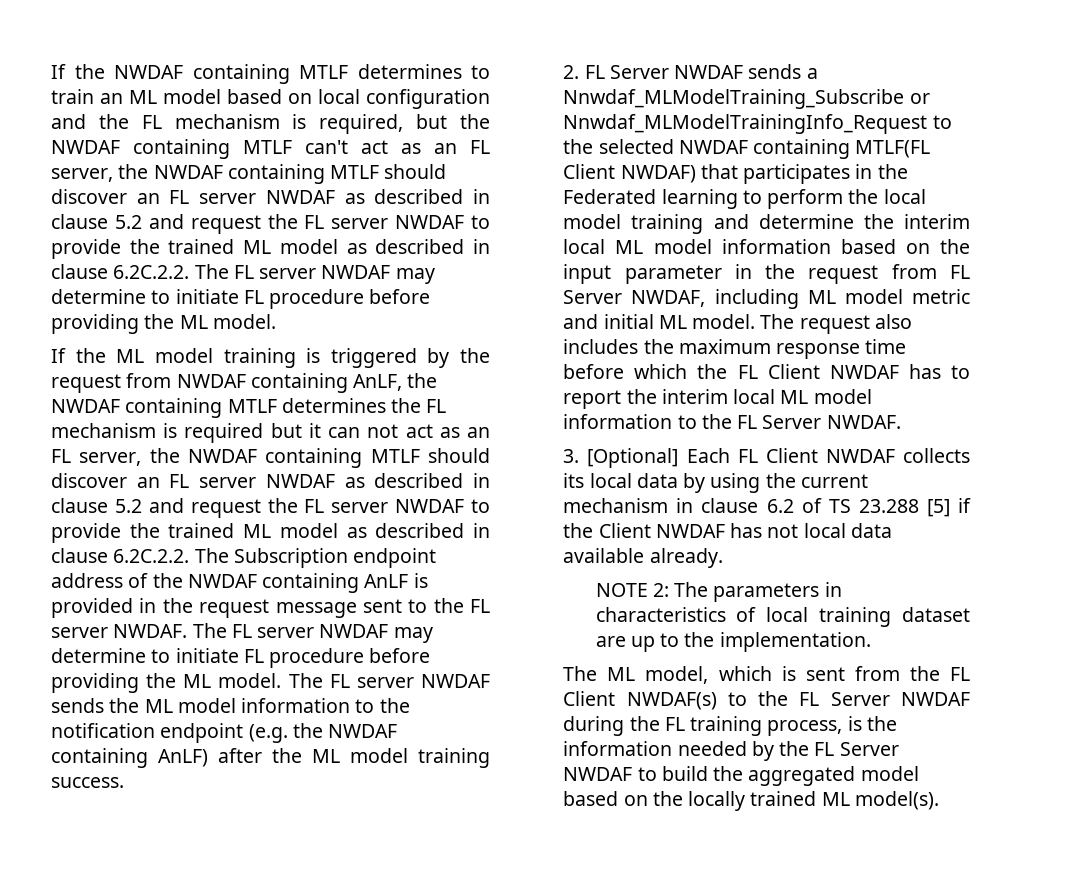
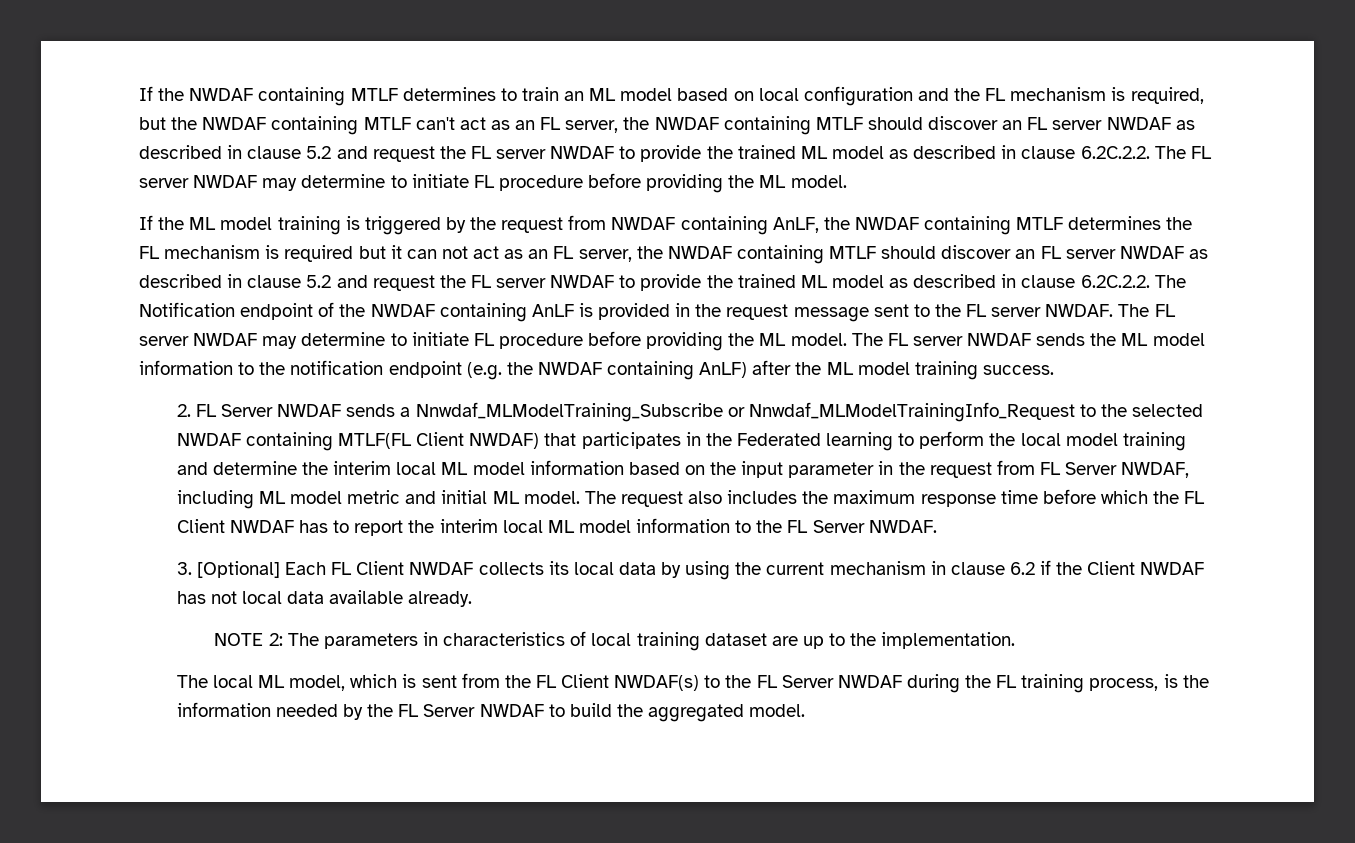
[233,548,437,568] [51,573,123,588] Subscription endpoint address -> [139,302,314,320] Notification endpoint
[801,498,950,517] of TS 23.288 [5] -> (1035, 568) none
(598, 673) none -> [212,675,253,688] local
[860,766,919,781] [563,791,939,811] model based on the locally trained ML model(s). -> [749,704,806,717] model.

